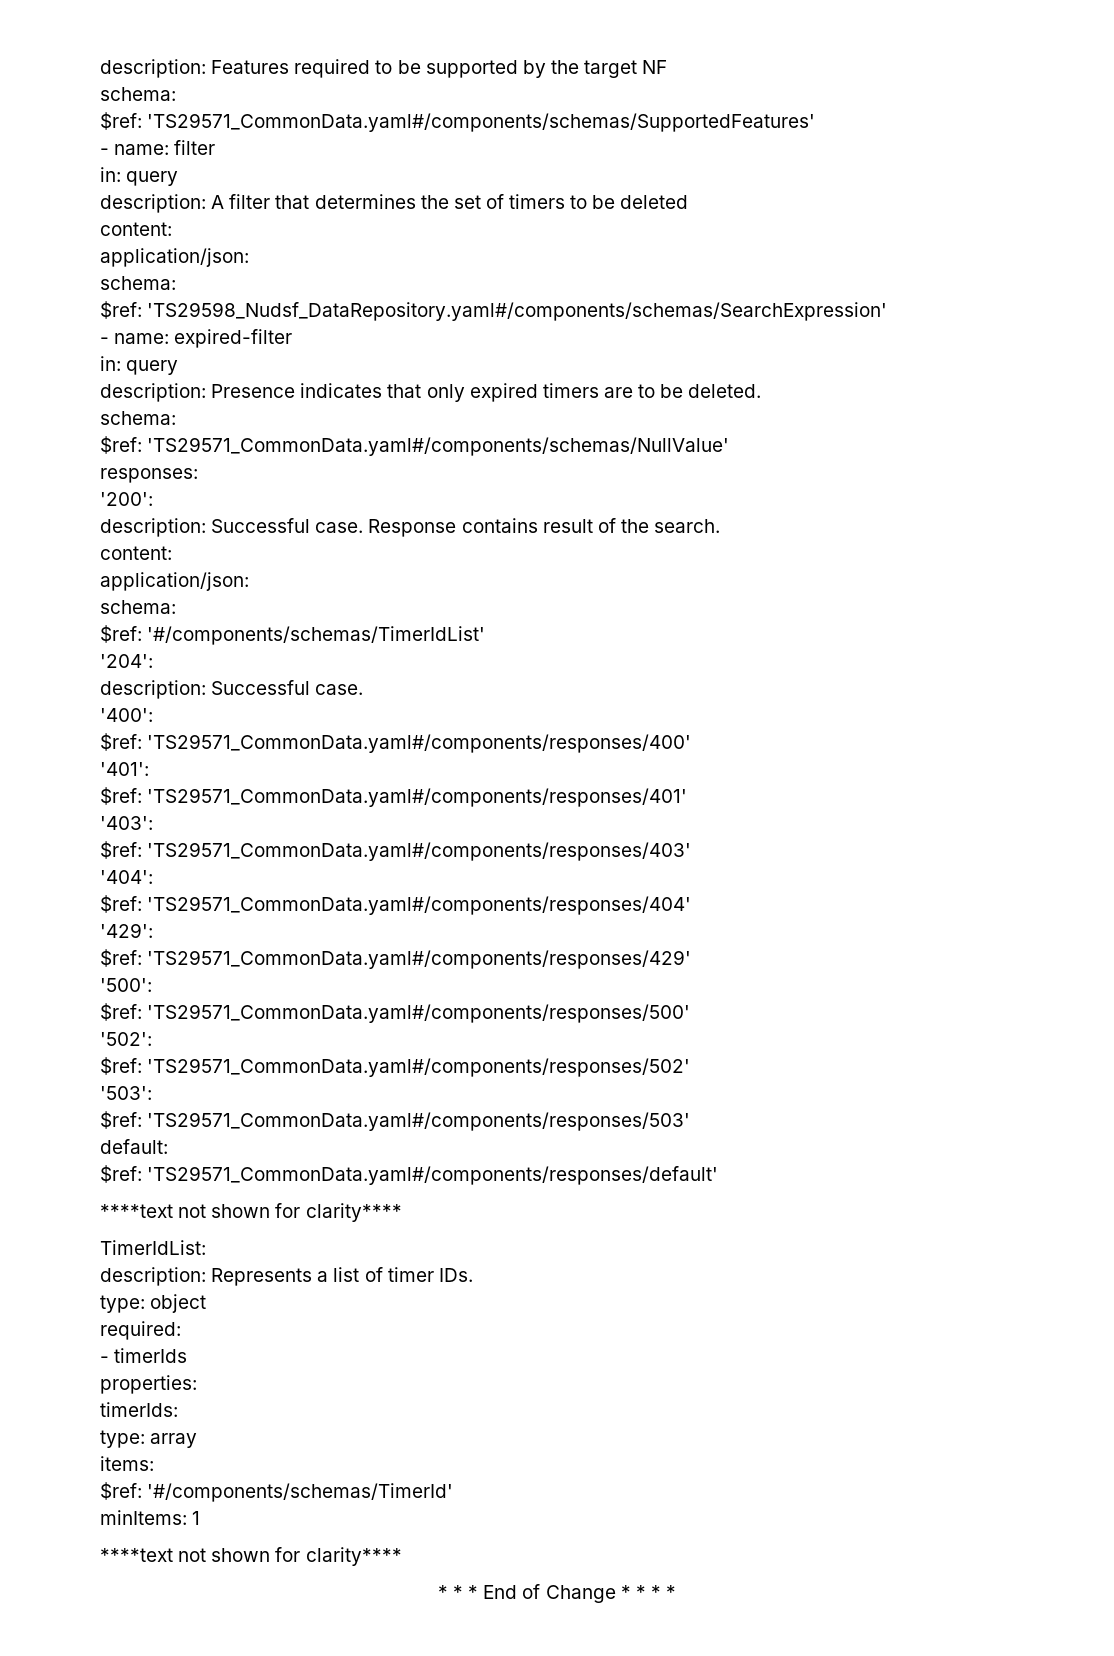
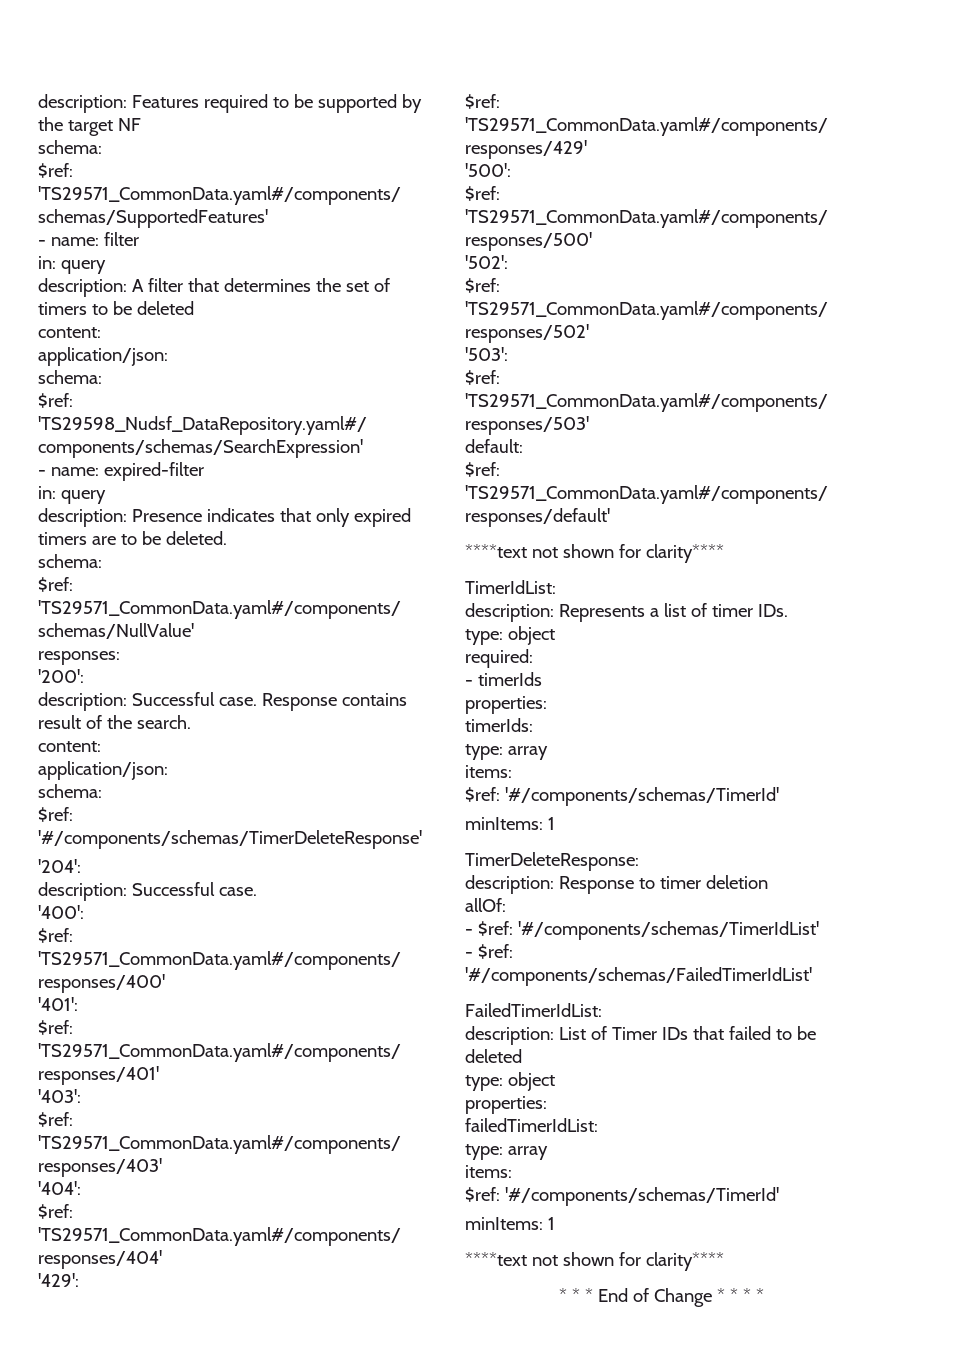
[147,626,486,645] '#/components/schemas/TimerIdList' -> [38,830,422,849] '#/components/schemas/TimerDeleteResponse'
(201, 1518) none -> [465,852,639,871] [465,875,768,894] [465,898,506,912] [465,921,819,940] [465,944,513,959] [465,967,812,986] [465,1003,602,1017] [465,1026,816,1045] [465,1049,522,1063] [465,1072,555,1091] [465,1096,547,1114] [465,1118,598,1132] [465,1144,548,1160] [465,1165,512,1178] [465,1187,779,1206] [465,1217,555,1230] // TimerDeleteResponse: // description: Response to timer deletion // allOf: // - $ref: '#/components/schemas/TimerIdList' // - $ref: '#/components/schemas/FailedTimerIdList' // FailedTimerIdList: // description: List of Timer IDs that failed to be deleted // type: object // properties: // failedTimerIdList: // type: array // items: // $ref: '#/components/schemas/TimerId' // minItems: 1

